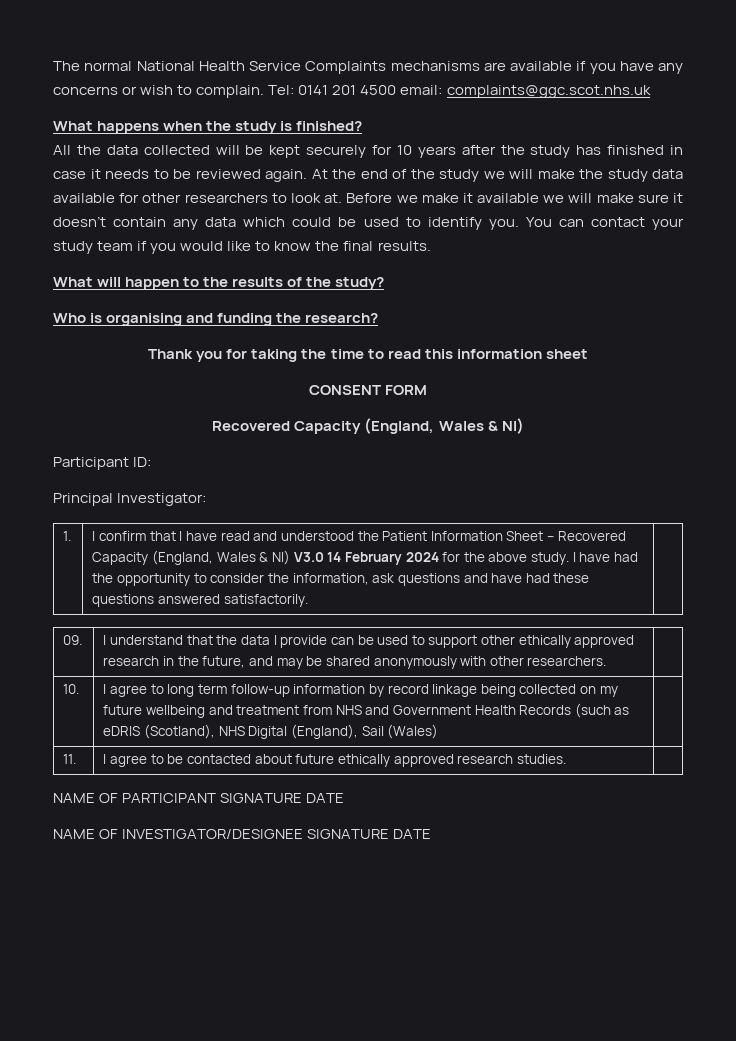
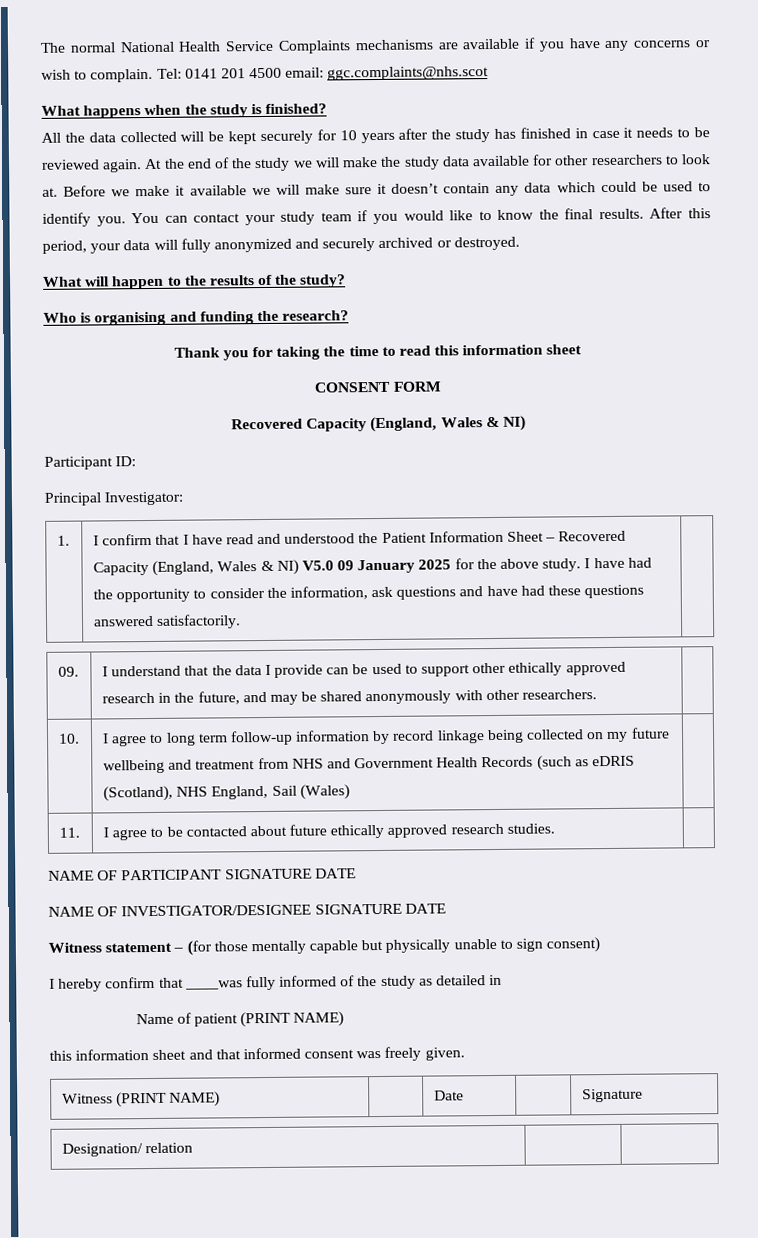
[446,85,651,98] complaints@ggc.scot.nhs.uk -> [327,66,490,81] ggc.complaints@nhs.scot
(431, 246) none -> [649,207,711,219] [42,236,520,254] After this period, your data will fully anonymized and securely archived or destroyed.
[293,552,439,565] V3.0 14 February 2024 -> [301,559,452,574] V5.0 09 January 2025
[248,724,358,739] Digital (England), -> [211,785,269,800] England,
(432, 834) none -> [48,937,601,956] [49,974,503,992] [135,1011,345,1028] [49,1046,465,1061] [61,1091,221,1108] [433,1090,464,1101] [581,1088,643,1103] [61,1142,194,1157] // Witness statement – (for those mentally capable but physically unable to sign consent) // I hereby confirm that ____was fully informed of the study as detailed in // Name of patient (PRINT NAME) // this information sheet and that informed consent was freely given. // Witness (PRINT NAME) | | Date | | Signature // Designation/ relation | |

